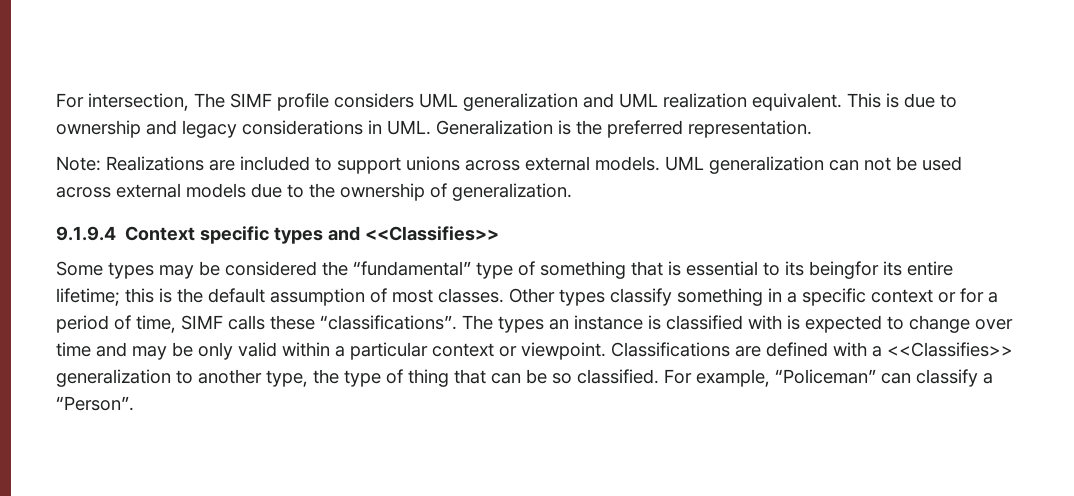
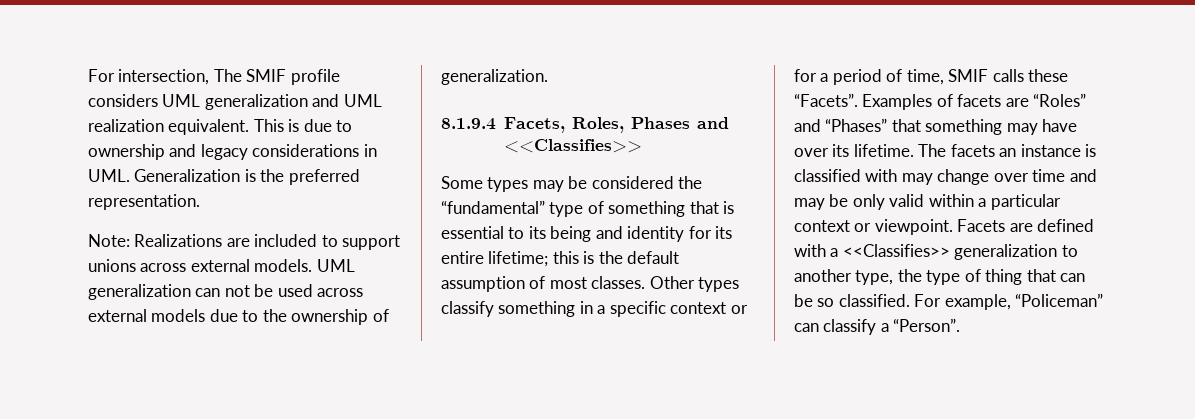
[230,93,272,108] SIMF -> [246,69,287,82] SMIF
[56,226,324,244] 9.1.9.4 Context specific types -> [441,117,691,133] 8.1.9.4 Facets, Roles, Phases
[809,261,879,279] beingfor -> [550,226,712,242] being and identity for
[181,315,223,330] SIMF -> [948,69,989,82] SMIF
[320,315,544,333] “classifications”. The types -> [794,93,1087,110] [794,118,1078,135] [794,144,995,157] “Facets”. Examples of facets are “Roles” and “Phases” that something may have over its lifetime. The facets
[787,315,904,333] is expected to -> [901,173,933,185] may
[611,342,730,357] Classifications -> [957,219,1006,232] Facets

